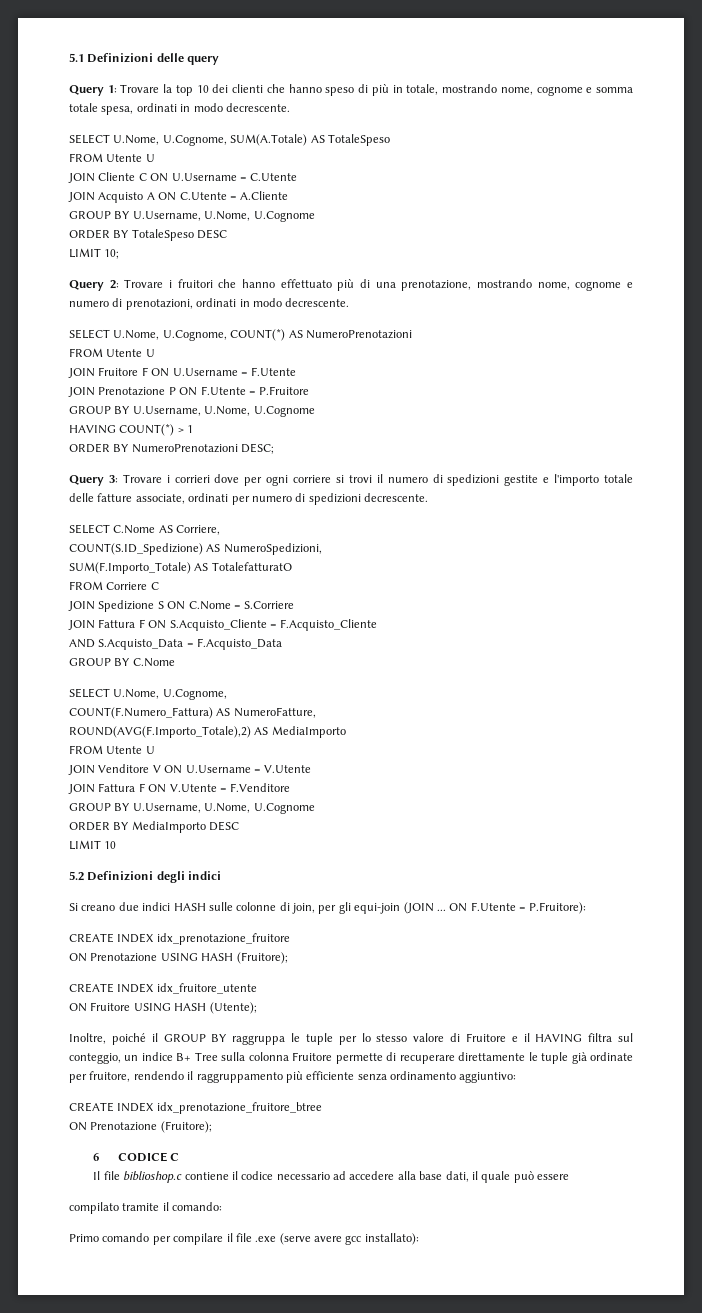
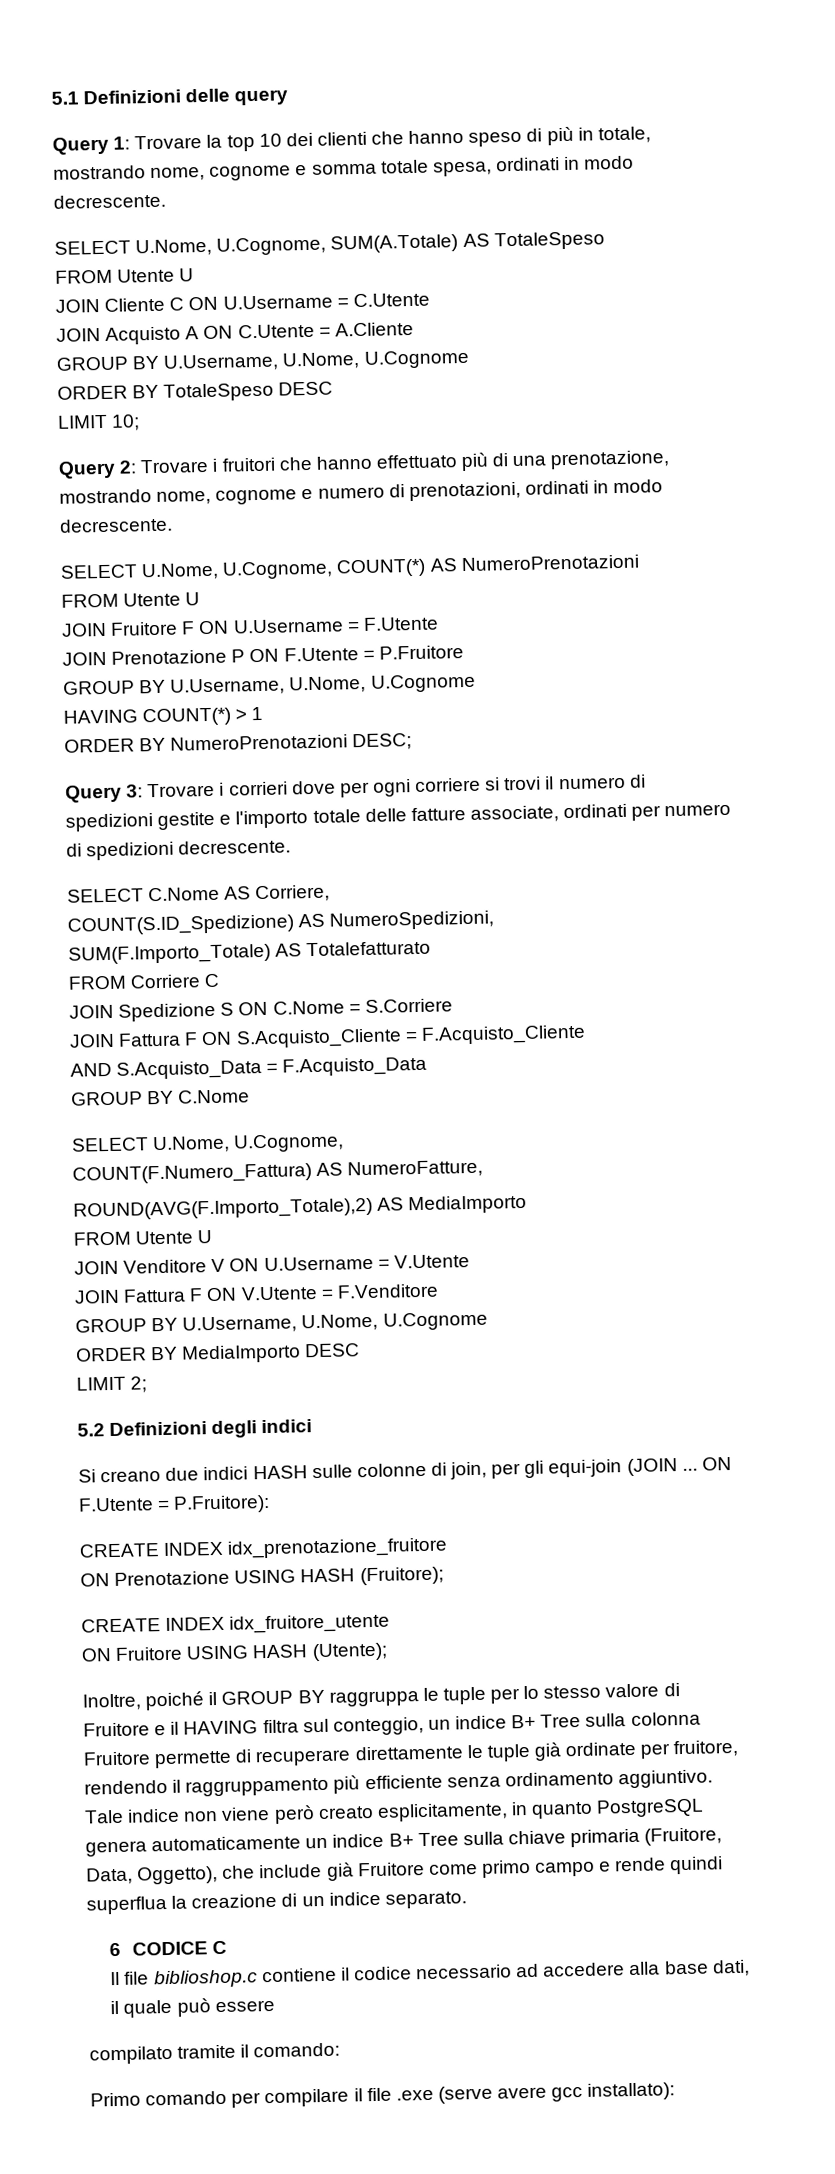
[211,562,292,571] TotalefatturatO -> [306,940,432,957] Totalefatturato
[104,841,117,849] 10 -> [130,1376,148,1393] 2;
[459,1072,517,1083] [69,1102,322,1114] [69,1121,212,1133] aggiuntivo: // CREATE INDEX idx_prenotazione_fruitore_btree // ON Prenotazione (Fruitore); -> [617,1769,713,1789] [84,1798,705,1824] [85,1827,723,1857] [86,1856,724,1885] [86,1891,467,1915] aggiuntivo. Tale indice non viene però creato esplicitamente, in quanto PostgreSQL genera automaticamente un indice B+ Tree sulla chiave primaria (Fruitore, Data, Oggetto), che include già Fruitore come primo campo e rende quindi superflua la creazione di un indice separato.

